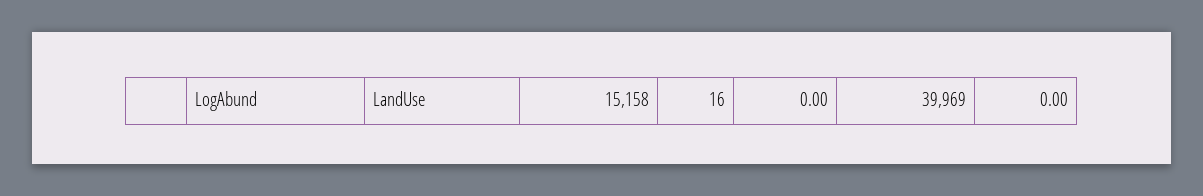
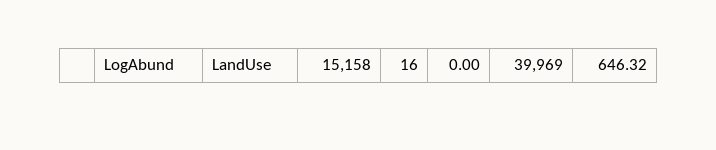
[1040,92,1069,106] 0.00 -> [597,59,647,70] 646.32

